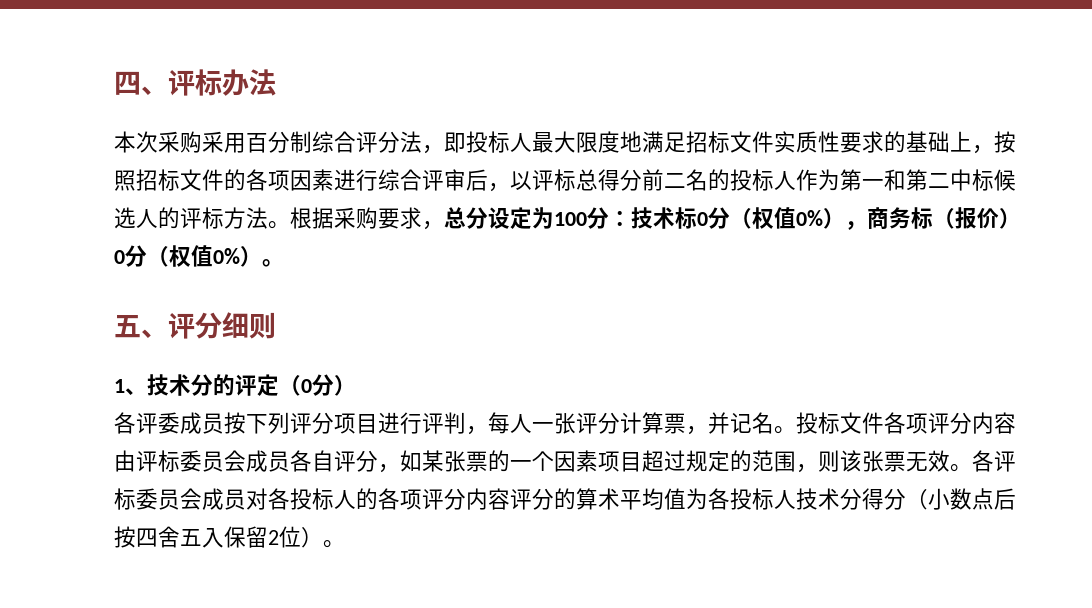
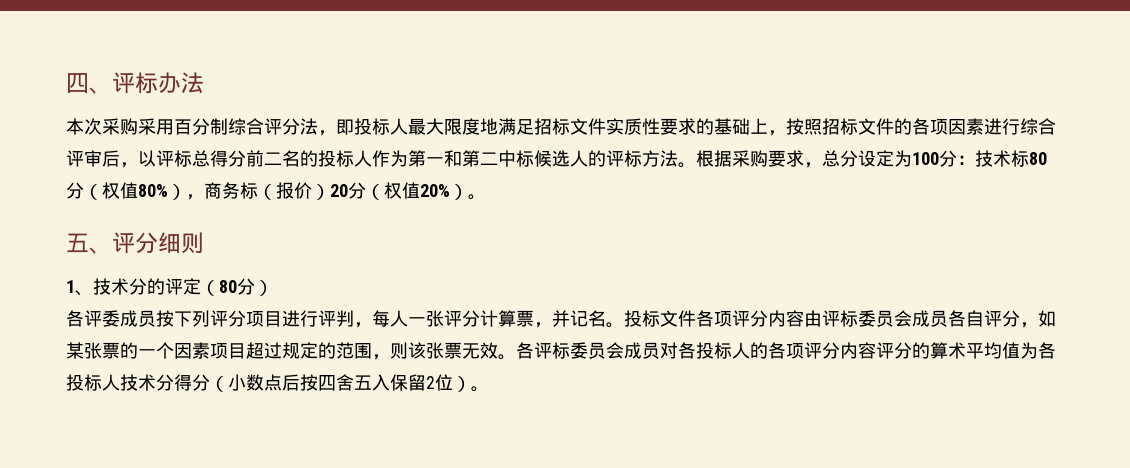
[697,207,823,229] 0分（权值0% -> [1029,152,1047,165] [66,182,168,200] 80分（权值80%
[114,245,240,267] 0分（权值0% -> [330,182,450,200] 20分（权值20%
[301,379,312,393] 0 -> [219,280,237,293] 80

